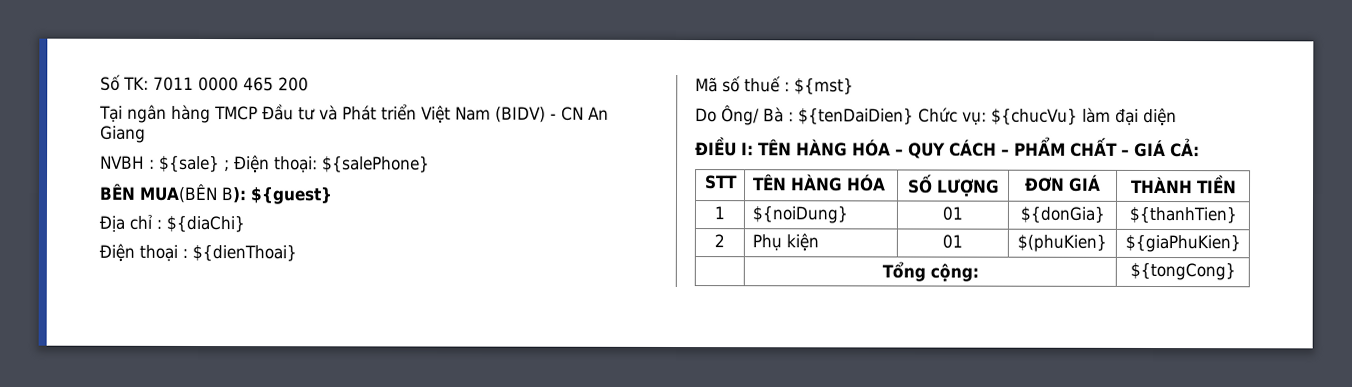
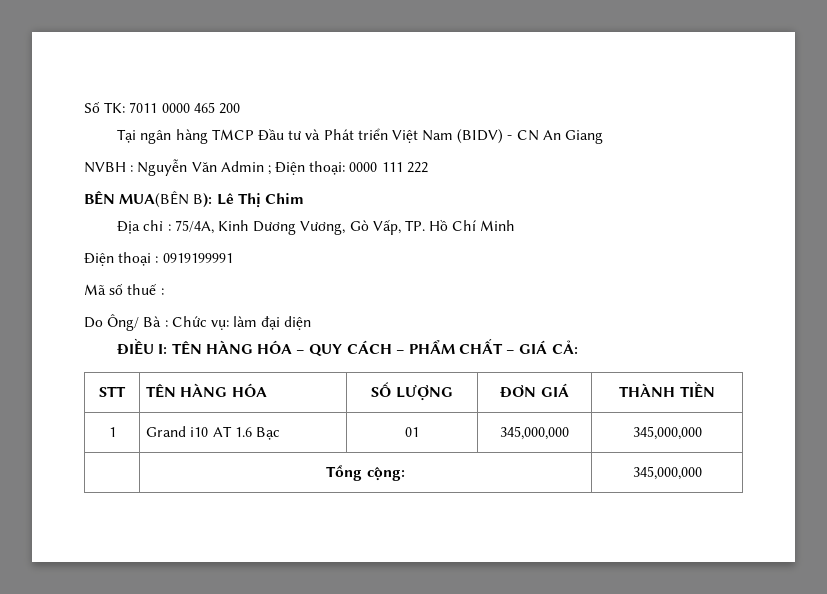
[159,155,430,174] ${sale} ; Điện thoại: ${salePhone} -> [137,159,428,176] Nguyễn Văn Admin ; Điện thoại: 0000 111 222
[250,187,333,205] ${guest} -> [216,193,304,208] Lê Thị Chim
[166,215,245,233] ${diaChi} -> [174,219,516,235] 75/4A, Kinh Dương Vương, Gò Vấp, TP. Hồ Chí Minh
[192,244,297,262] ${dienThoai} -> [162,253,233,263] 0919199991
[794,78,854,95] ${mst} -> (164, 291) none
[798,108,914,125] ${tenDaiDien} -> (168, 323) none
[991,108,1078,125] ${chucVu} -> (229, 325) none
[751,206,848,224] [942,206,963,221] [1019,206,1105,223] [1128,206,1237,224] [714,234,725,248] [751,233,819,252] [942,234,963,249] [1017,234,1107,252] [1124,234,1241,253] ${noiDung} | 01 | ${donGia} | ${thanhTien} // 2 | Phụ kiện | 01 | $(phuKien} | ${giaPhuKien} -> [146,426,280,440] [405,427,419,437] [500,426,569,440] [632,426,702,440] Grand i10 AT 1.6 Bạc | 01 | 345,000,000 | 345,000,000
[1129,262,1236,281] ${tongCong} -> [632,466,702,480] 345,000,000

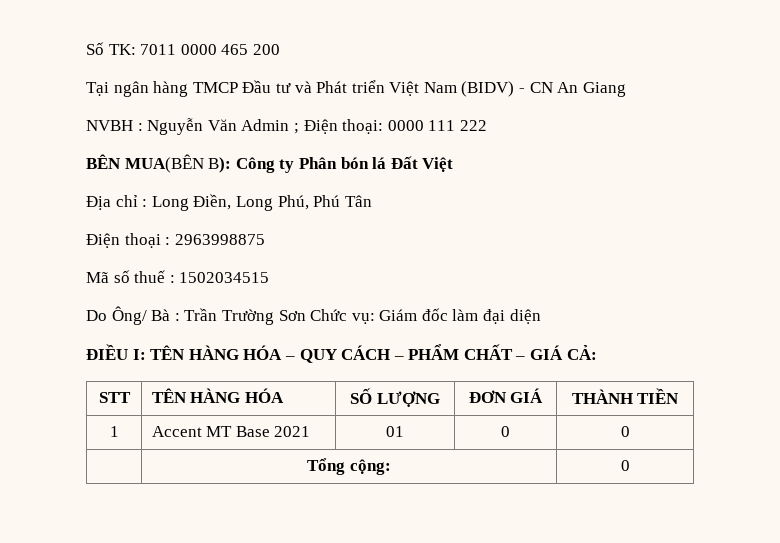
[216,193,304,208] [117,219,516,235] Lê Thị Chim // Địa chỉ : 75/4A, Kinh Dương Vương, Gò Vấp, TP. Hồ Chí Minh -> [235,156,454,173] [86,194,372,211] Công ty Phân bón lá Đất Việt // Địa chỉ : Long Điền, Long Phú, Phú Tân
[162,253,233,263] 0919199991 -> [174,234,265,245] 2963998875
(164, 291) none -> [179,272,270,283] 1502034515
[171,316,229,330] Chức vụ: -> [184,308,448,325] Trần Trường Sơn Chức vụ: Giám đốc
[146,426,280,440] Grand i10 AT 1.6 Bạc -> [151,426,311,437] Accent MT Base 2021
[500,426,569,440] [632,426,702,440] 345,000,000 | 345,000,000 -> [501,426,510,437] [620,426,630,437] 0 | 0
[632,466,702,480] 345,000,000 -> [620,460,630,471] 0

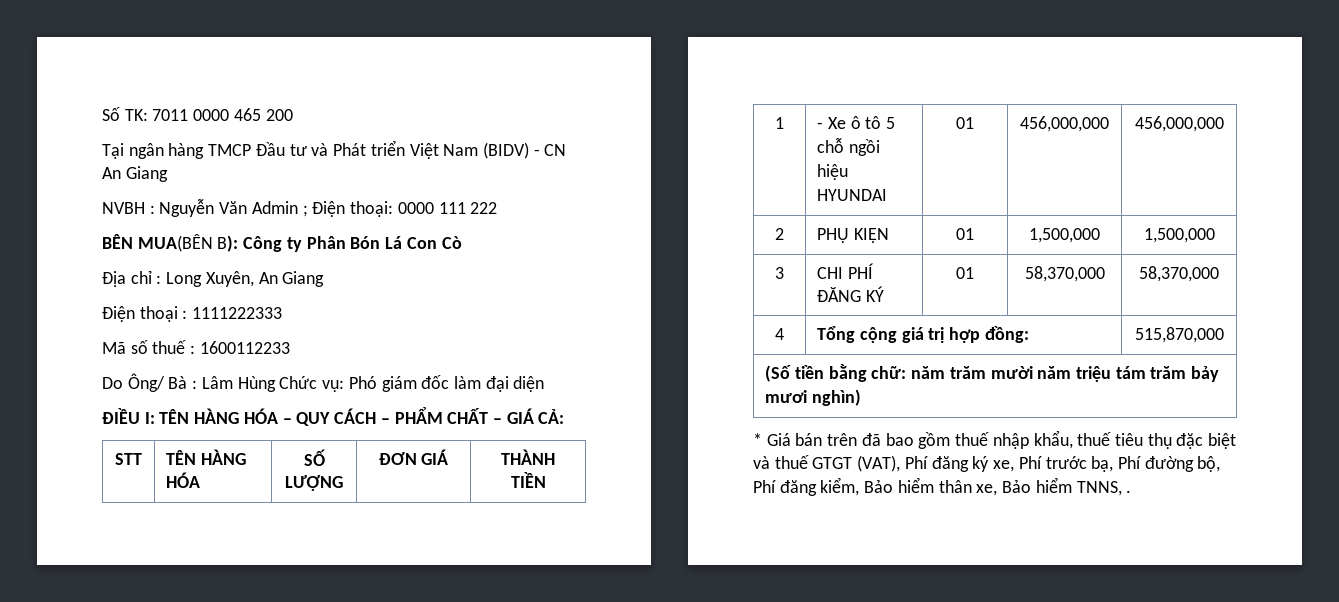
[340,156,454,172] bón lá Đất Việt -> [350,236,462,249] Bón Lá Con Cò
[193,194,372,211] Điền, Long Phú, Phú Tân -> [205,271,325,287] Xuyên, An Giang
[174,234,265,245] 2963998875 -> [192,307,283,319] 1111222333
[179,272,270,283] 1502034515 -> [199,341,290,354] 1600112233
[184,308,418,325] Trần Trường Sơn Chức vụ: Giám -> [201,376,417,392] Lâm Hùng Chức vụ: Phó giám
[151,426,311,437] [386,426,404,437] [501,426,510,437] [620,426,630,437] [307,458,391,475] [620,460,630,471] Accent MT Base 2021 | 01 | 0 | 0 // | Tổng cộng: | 0 -> [817,116,896,129] [817,138,880,156] [817,164,849,180] [817,189,888,201] [956,117,974,129] [1020,116,1109,132] [1134,116,1224,132] [775,228,784,240] [817,228,889,243] [956,228,974,240] [1029,228,1100,243] [1143,228,1215,243] [775,267,784,279] [817,263,874,279] [817,286,884,302] [956,267,974,279] [1024,266,1105,282] [1139,266,1219,282] [775,328,784,340] [817,326,1029,343] [1134,327,1224,343] [765,364,1220,382] [765,389,861,406] [753,430,1237,449] [753,455,1221,472] [753,477,1132,496] - Xe ô tô 5 chỗ ngồi hiệu HYUNDAI | 01 | 456,000,000 | 456,000,000 // 2 | PHỤ KIỆN | 01 | 1,500,000 | 1,500,000 // 3 | CHI PHÍ ĐĂNG KÝ | 01 | 58,370,000 | 58,370,000 // 4 | Tổng cộng giá trị hợp đồng: | 515,870,000 // (Số tiền bằng chữ: năm trăm mười năm triệu tám trăm bảy mươi nghìn) // * Giá bán trên đã bao gồm thuế nhập khẩu, thuế tiêu thụ đặc biệt và thuế GTGT (VAT), Phí đăng ký xe, Phí trước bạ, Phí đường bộ, Phí đăng kiểm, Bảo hiểm thân xe, Bảo hiểm TNNS, .

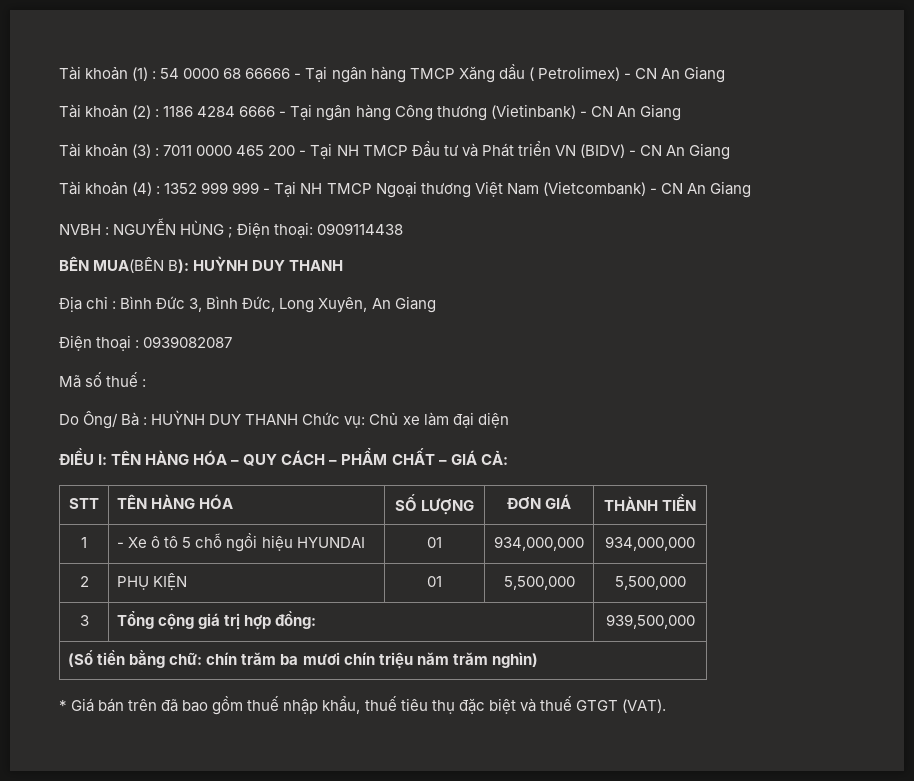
[102,107,148,121] Số TK: -> [59,64,725,83] [59,104,681,121] [59,143,160,158] Tài khoản (1) : 54 0000 68 66666 - Tại ngân hàng TMCP Xăng dầu ( Petrolimex) - CN An Giang // Tài khoản (2) : 1186 4284 6666 - Tại ngân hàng Công thương (Vietinbank) - CN An Giang // Tài khoản (3) :
[102,143,205,159] // Tại ngân hàng -> [299,143,359,160] - Tại NH
(405, 148) none -> [554,143,731,160] [59,181,471,198] VN (BIDV) - CN An Giang // Tài khoản (4) : 1352 999 999 - Tại NH TMCP Ngoại thương
[482,142,529,159] (BIDV) -> [542,181,646,196] (Vietcombank)
[159,199,498,217] [102,234,462,252] [102,271,162,287] Nguyễn Văn Admin ; Điện thoại: 0000 111 222 // BÊN MUA(BÊN B): Công ty Phân Bón Lá Con Cò // Địa chỉ : -> [113,218,404,239] [59,256,344,273] [59,296,276,313] NGUYỄN HÙNG ; Điện thoại: 0909114438 // BÊN MUA(BÊN B): HUỲNH DUY THANH // Địa chỉ : Bình Đức 3, Bình Đức,
[192,307,283,319] 1111222333 -> [143,336,233,348] 0939082087
[199,341,290,354] 1600112233 -> (147, 383) none
[201,375,450,392] Lâm Hùng Chức vụ: Phó giám đốc -> [151,410,420,428] HUỲNH DUY THANH Chức vụ: Chủ xe
[1020,116,1109,132] [1134,116,1224,132] 456,000,000 | 456,000,000 -> [494,536,584,551] [605,536,695,551] 934,000,000 | 934,000,000
[1029,228,1100,243] [1143,228,1215,243] 1,500,000 | 1,500,000 -> [503,576,575,590] [614,576,686,590] 5,500,000 | 5,500,000
[817,263,874,279] [817,286,884,302] [956,267,974,279] [1024,266,1105,282] [1139,266,1219,282] [775,328,784,340] | CHI PHÍ ĐĂNG KÝ | 01 | 58,370,000 | 58,370,000 // 4 -> (89, 620) none
[1134,327,1224,343] 515,870,000 -> [605,614,695,629] 939,500,000
[911,366,1220,382] [765,390,808,403] năm trăm mười năm triệu tám trăm bảy mươi -> [206,652,488,669] chín trăm ba mươi chín triệu năm trăm
[857,455,1221,472] [753,477,1132,496] (VAT), Phí đăng ký xe, Phí trước bạ, Phí đường bộ, Phí đăng kiểm, Bảo hiểm thân xe, Bảo hiểm TNNS, . -> [621,699,666,713] (VAT).

